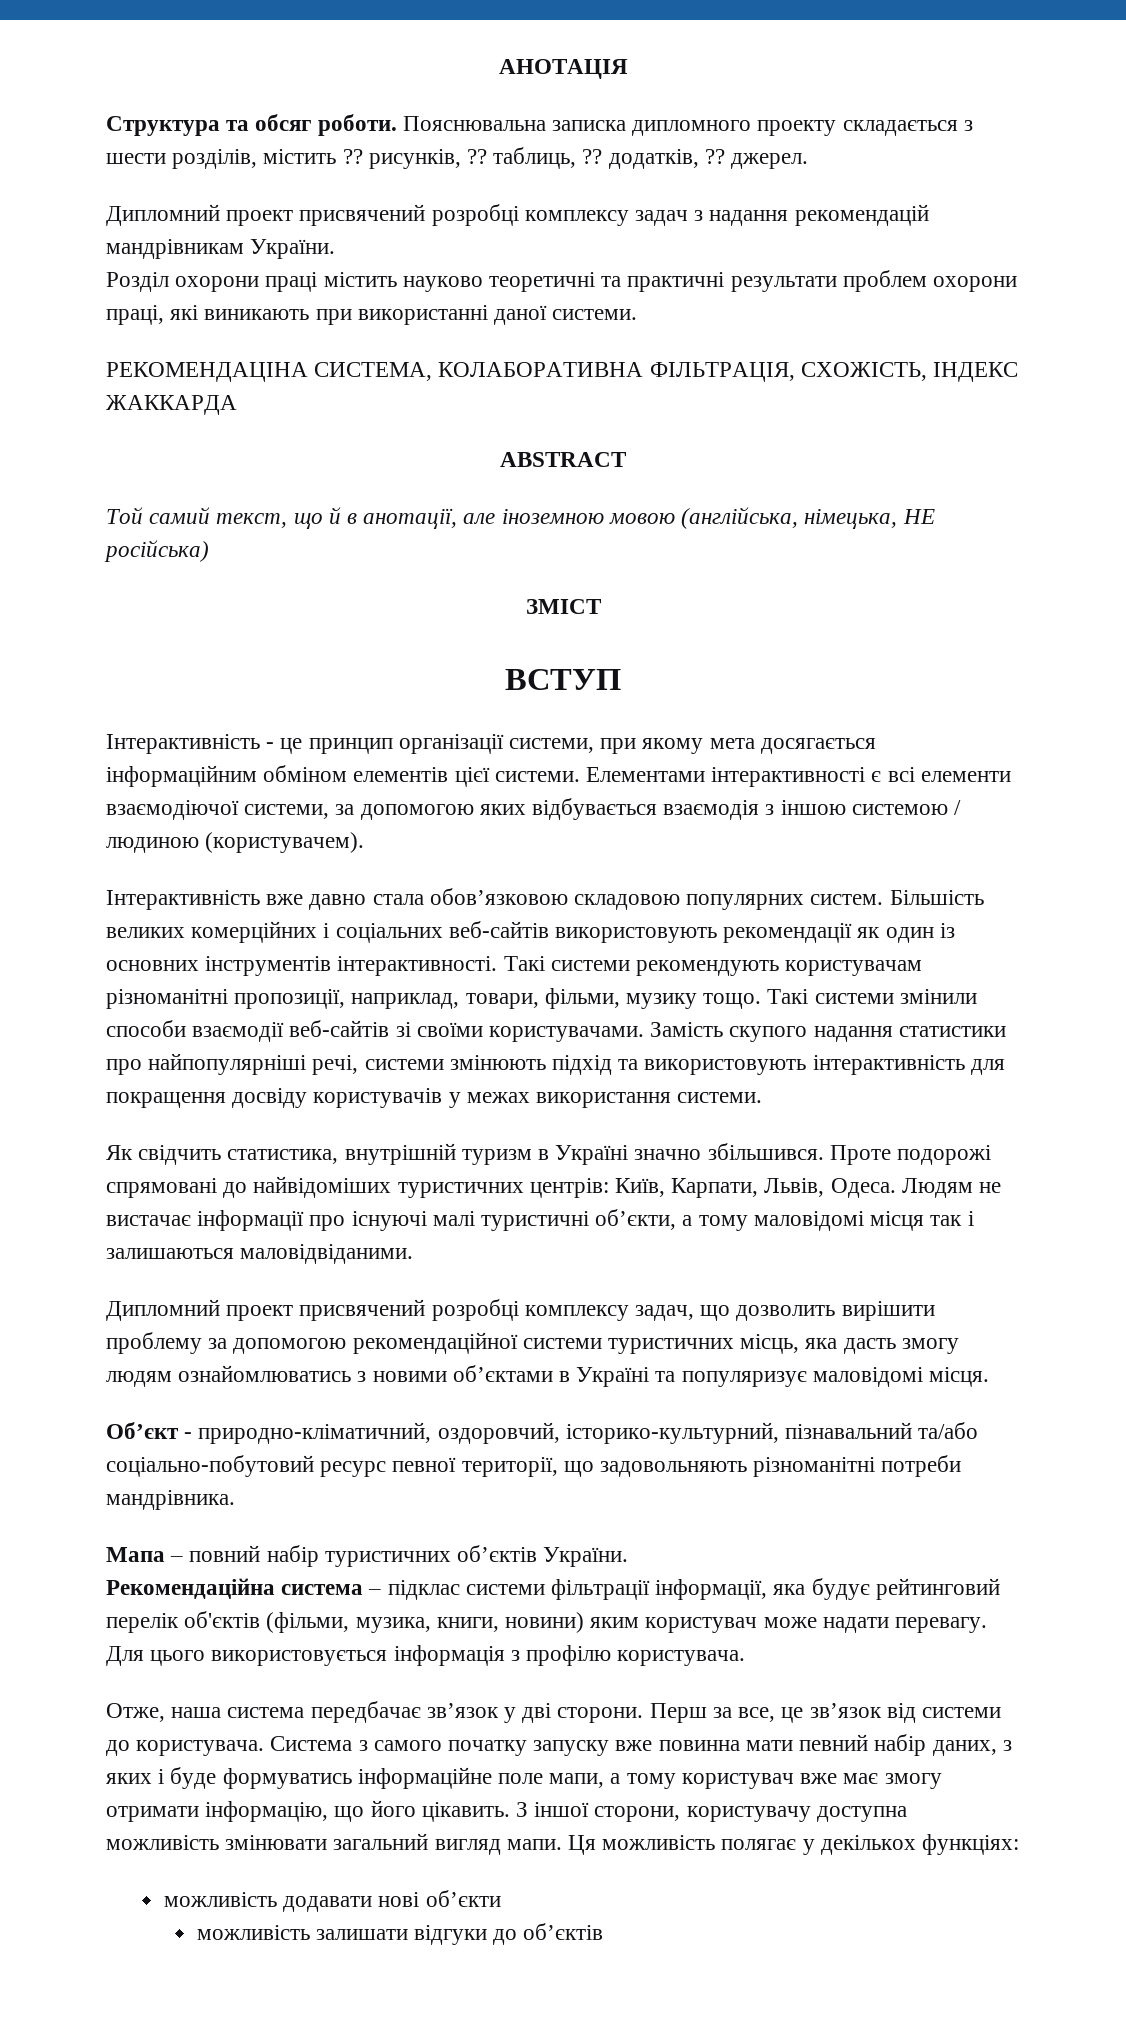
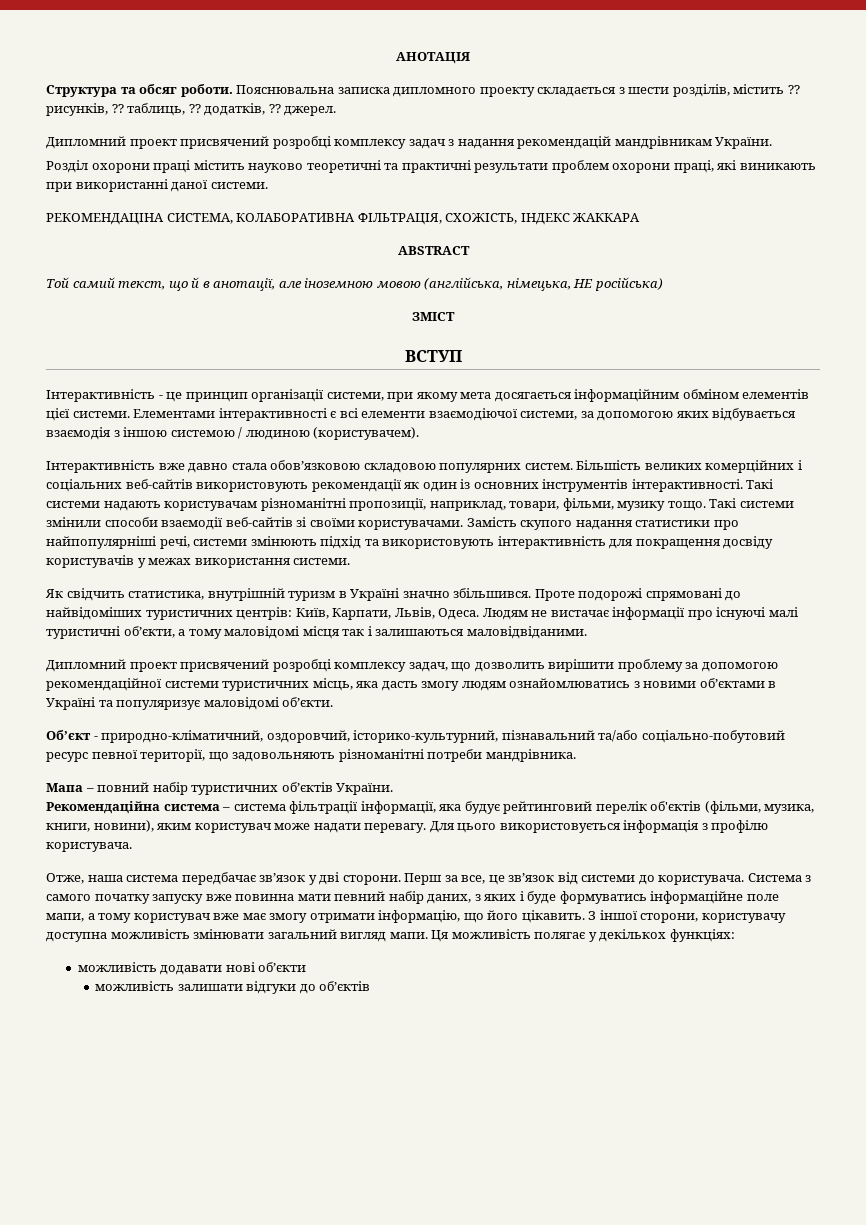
[106,395,237,415] ЖАККАРДА -> [573,213,641,222] ЖАККАРА
[636,960,780,976] рекомендують -> [103,501,161,511] надають
[929,1367,990,1387] місця. -> [282,697,334,707] об’єкти.
[387,1580,545,1600] підклас системи -> [233,804,286,811] система
[505,1612,585,1633] новини) -> [93,820,154,832] новини),

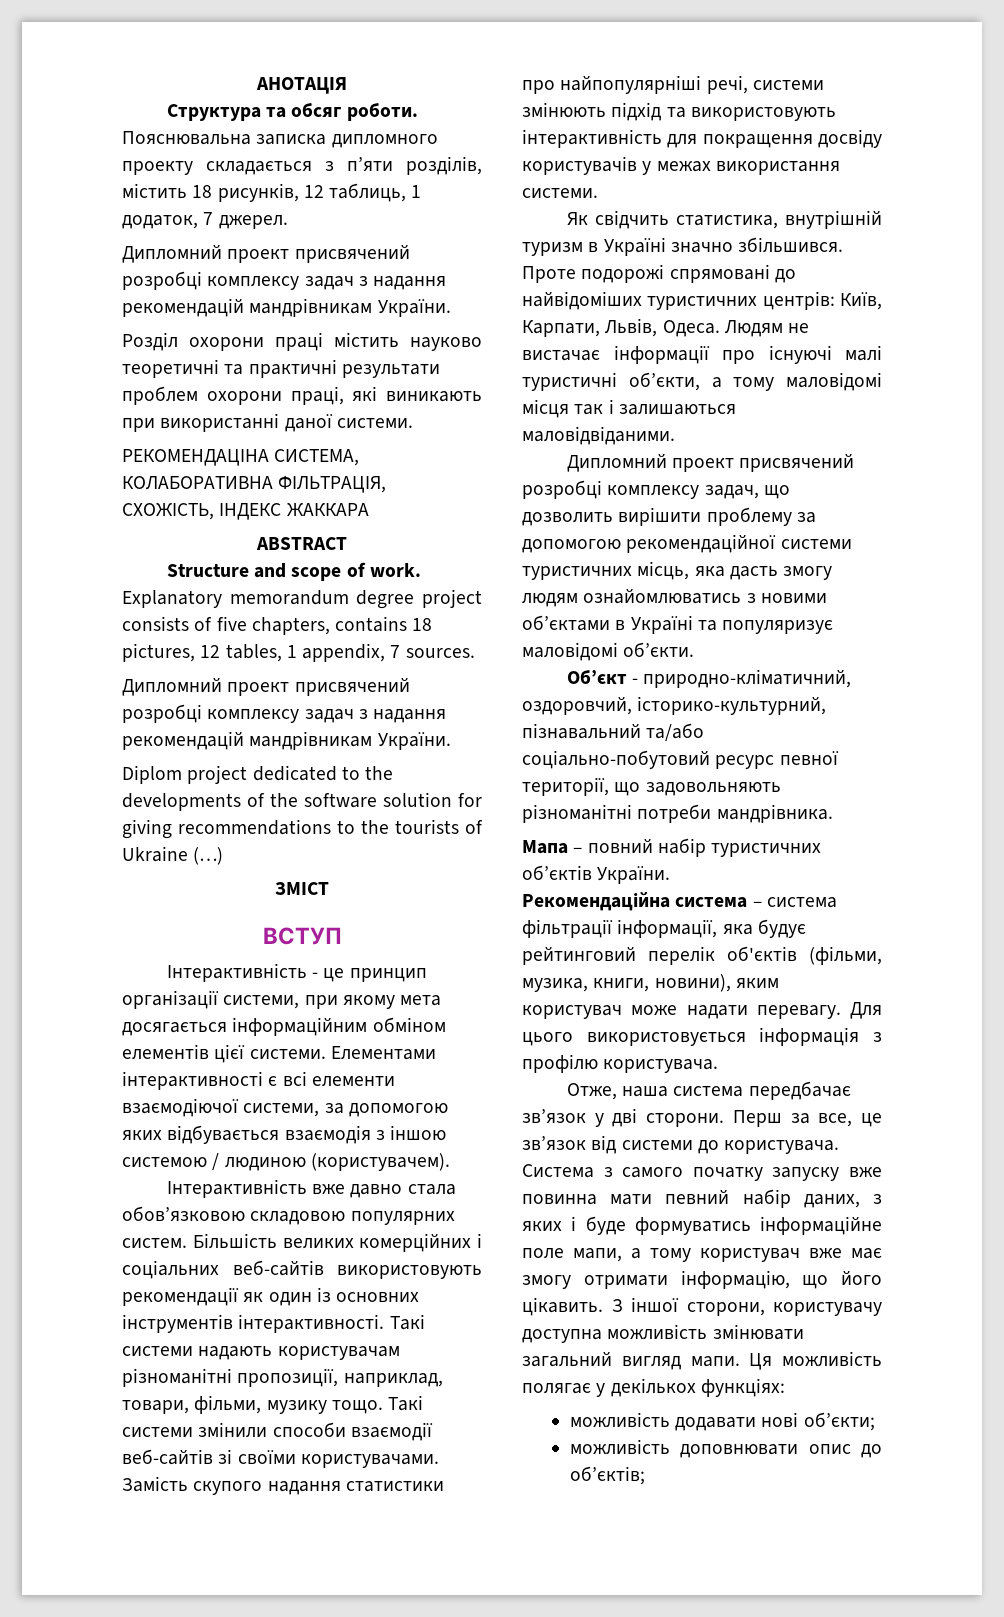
[628,87,670,94] шести -> [347,157,393,171] п’яти
[787,85,800,94] [46,103,281,116] ?? рисунків, ?? таблиць, ?? додатків, ?? -> [192,183,422,202] [122,212,214,229] 18 рисунків, 12 таблиць, 1 додаток, 7
[46,277,663,291] Той самий текст, що й в анотації, але іноземною мовою (англійська, німецька, НЕ російська) -> [166,562,421,581] [122,589,482,609] [122,616,433,635] [122,643,475,662] [122,677,410,696] [122,704,447,723] [122,731,451,750] [122,765,394,784] [122,792,482,811] [122,819,483,839] [122,846,224,865] Structure and scope of work. Explanatory memorandum degree project consists of five chapters, contains 18 pictures, 12 tables, 1 appendix, 7 sources. // Дипломний проект присвячений розробці комплексу задач з надання рекомендацій мандрівникам України. // Diplom project dedicated to the developments of the software solution for giving recommendations to the tourists of Ukraine (…)
[258,962,307,972] [95,981,371,994] об’єкти // можливість залишати відгуки до об’єктів -> [803,1412,875,1431] [569,1439,882,1458] [569,1466,645,1485] об’єкти; // можливість доповнювати опис до об’єктів;

